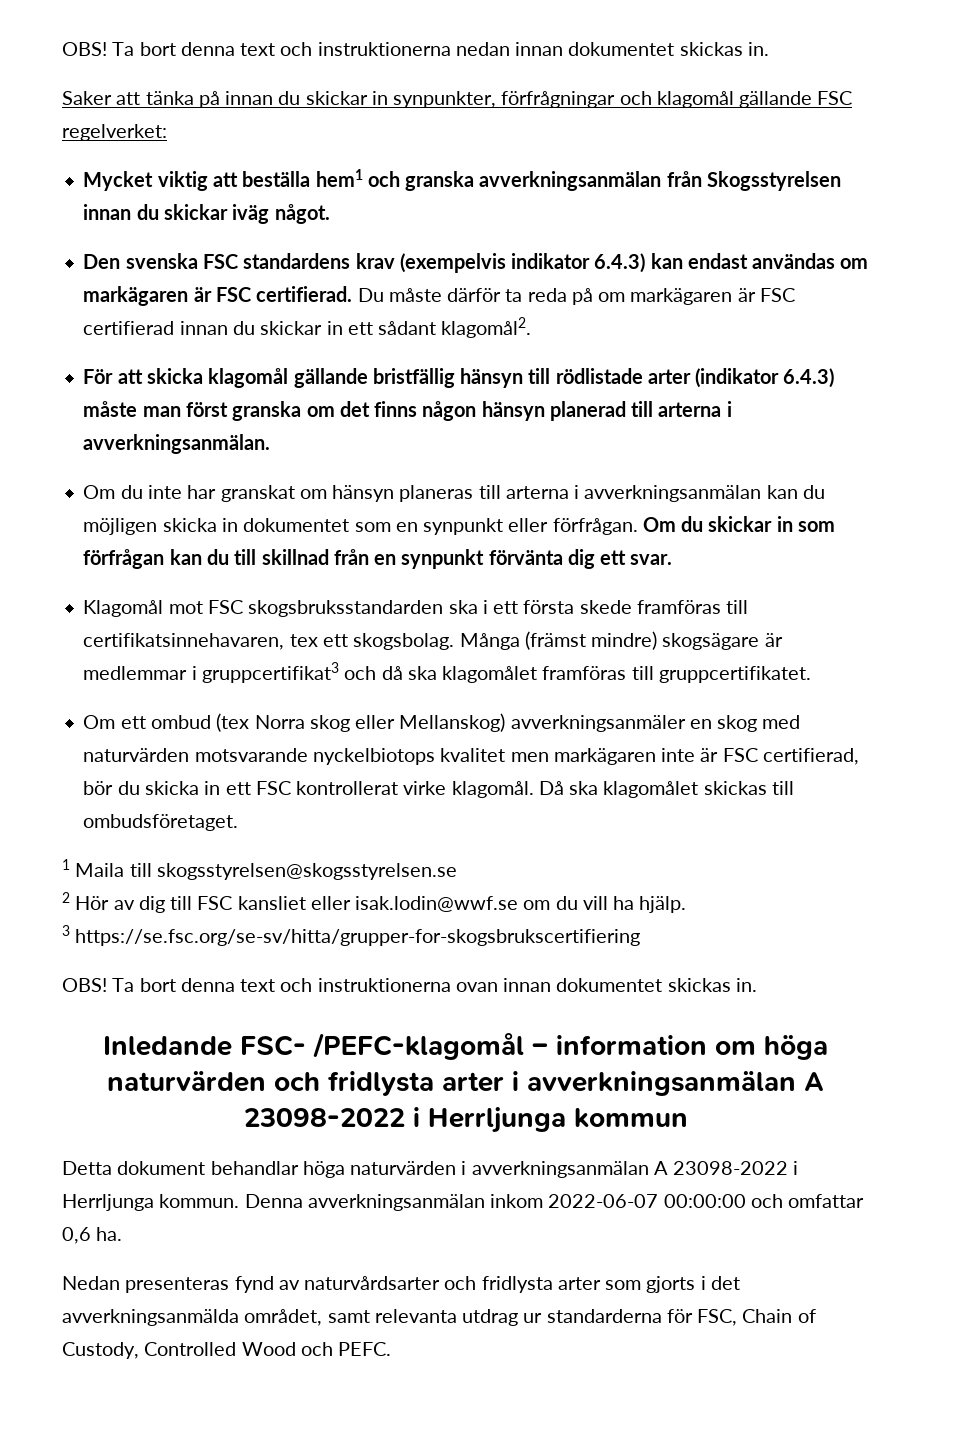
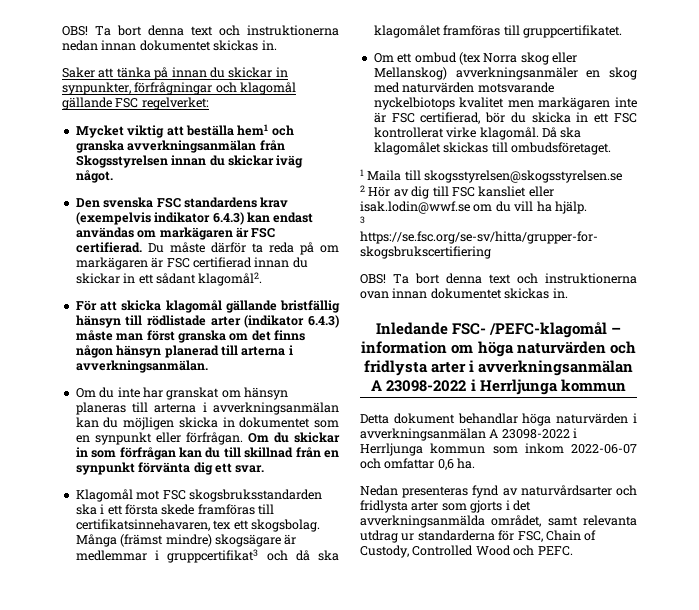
[159,1194,485,1211] kommun. Denna avverkningsanmälan -> [430,443,518,454] kommun som
[663,1194,746,1208] 00:00:00 -> (637, 449) none

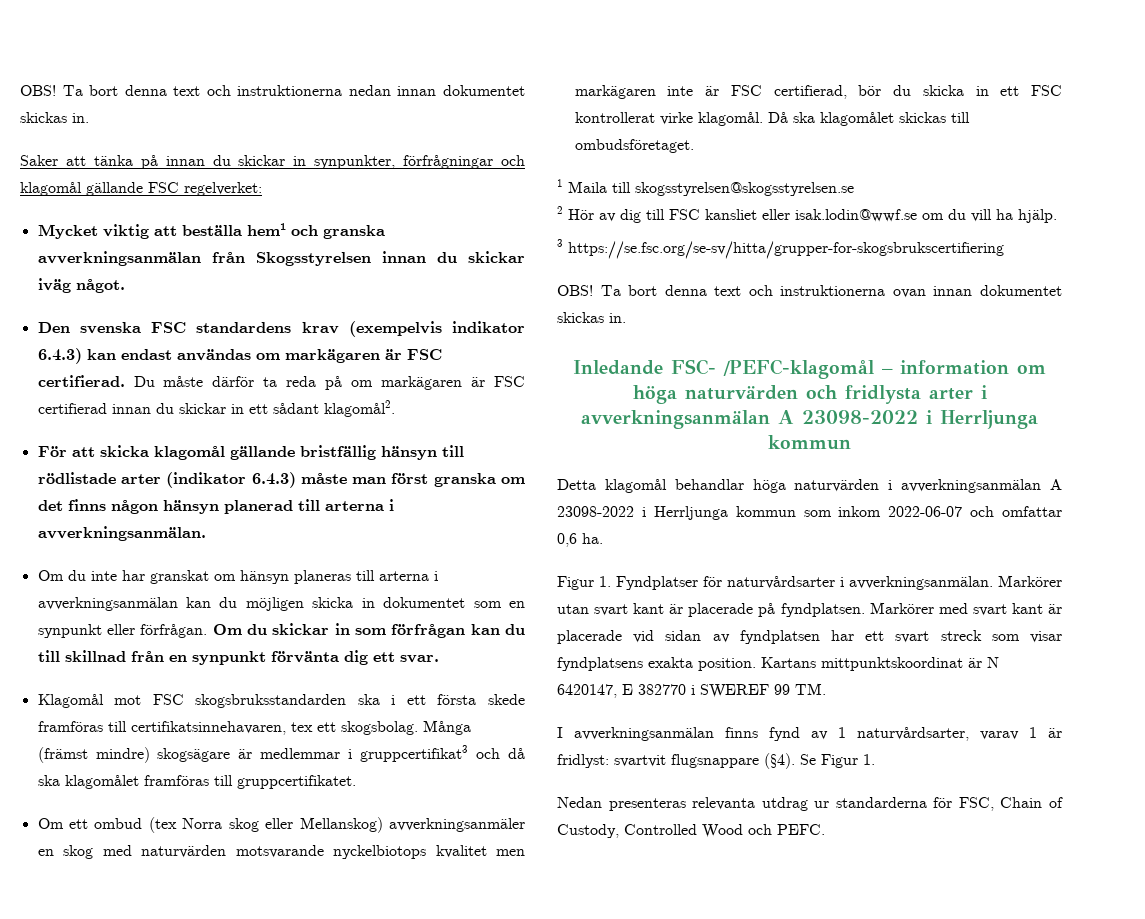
[393,413,455,424] dokument -> [604,479,667,493] klagomål
[360,485,637,498] [360,500,531,513] [360,515,578,528] Nedan presenteras fynd av naturvårdsarter och fridlysta arter som gjorts i det avverkningsanmälda området, samt -> [557,575,1062,590] [557,602,1062,617] [557,630,1062,644] [557,657,999,671] [557,683,826,698] [557,727,1062,741] [557,753,875,769] [557,797,686,811] Figur 1. Fyndplatser för naturvårdsarter i avverkningsanmälan. Markörer utan svart kant är placerade på fyndplatsen. Markörer med svart kant är placerade vid sidan av fyndplatsen har ett svart streck som visar fyndplatsens exakta position. Kartans mittpunktskoordinat är N 6420147, E 382770 i SWEREF 99 TM. // I avverkningsanmälan finns fynd av 1 naturvårdsarter, varav 1 är fridlyst: svartvit flugsnappare (§4). Se Figur 1. // Nedan presenteras

